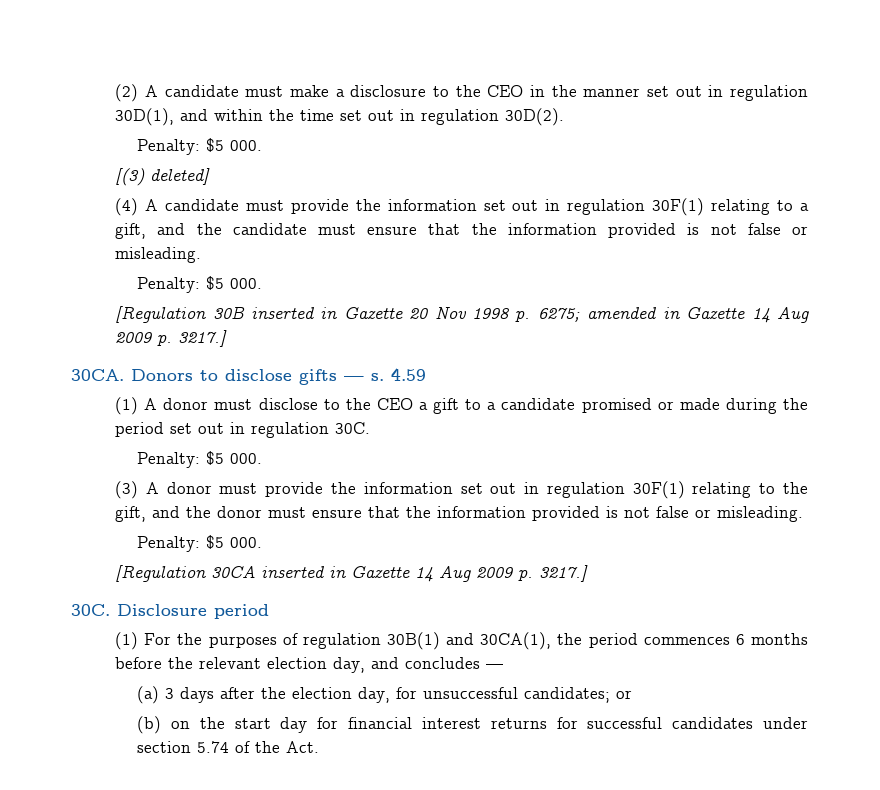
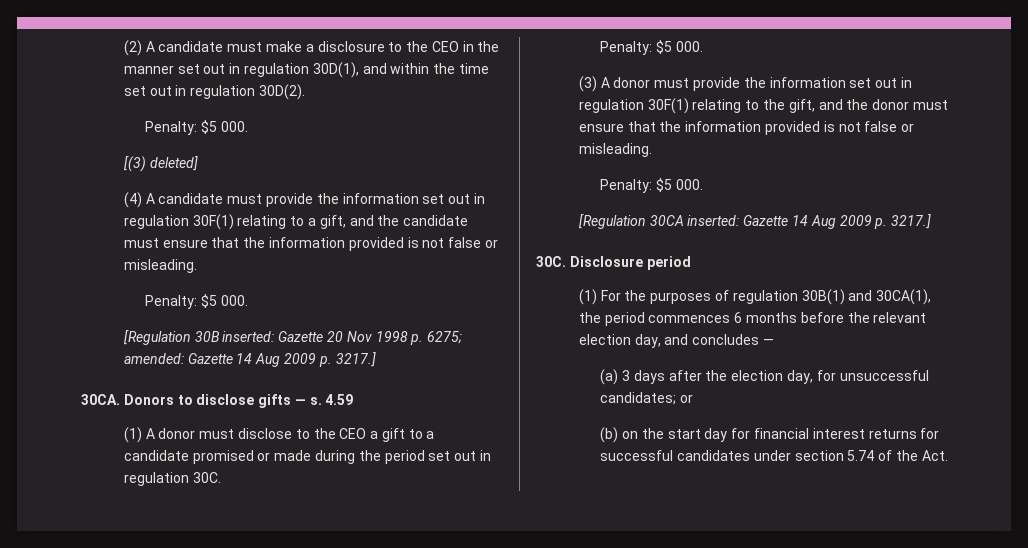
[250,307,338,319] inserted in -> [222,331,275,342] inserted:
[587,307,680,319] amended in -> [123,353,184,364] amended:
[261,566,347,578] inserted in -> [687,215,740,226] inserted:

